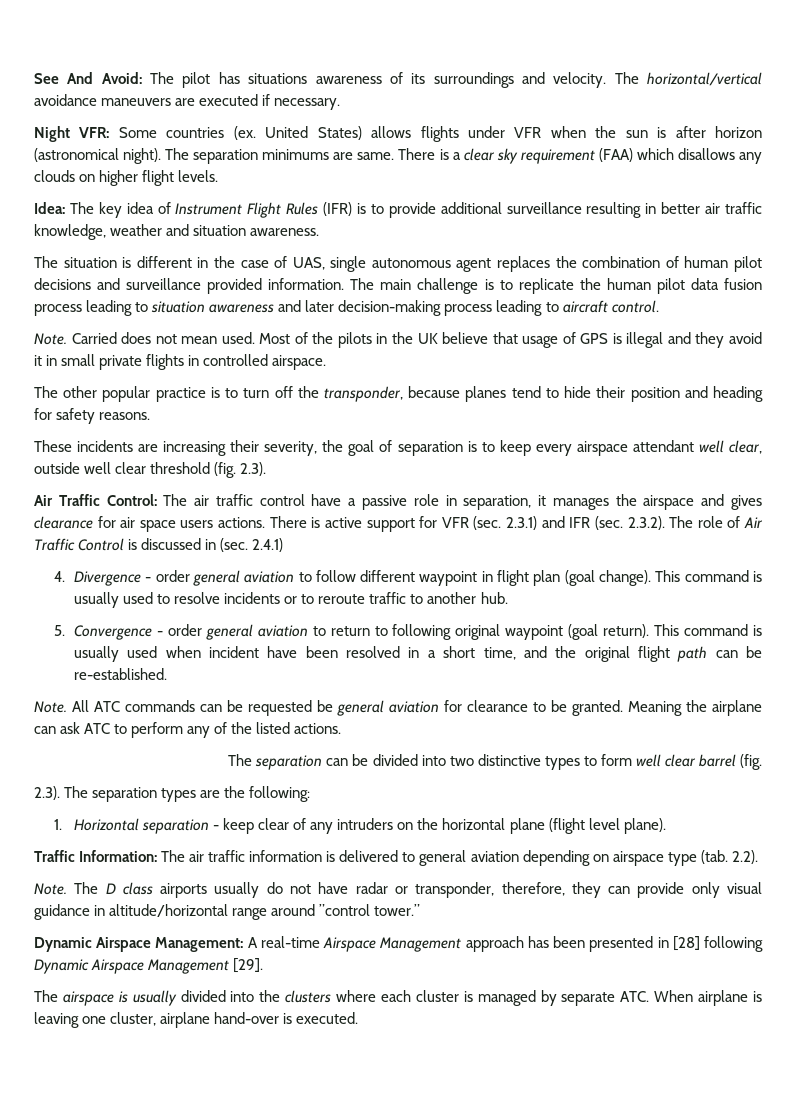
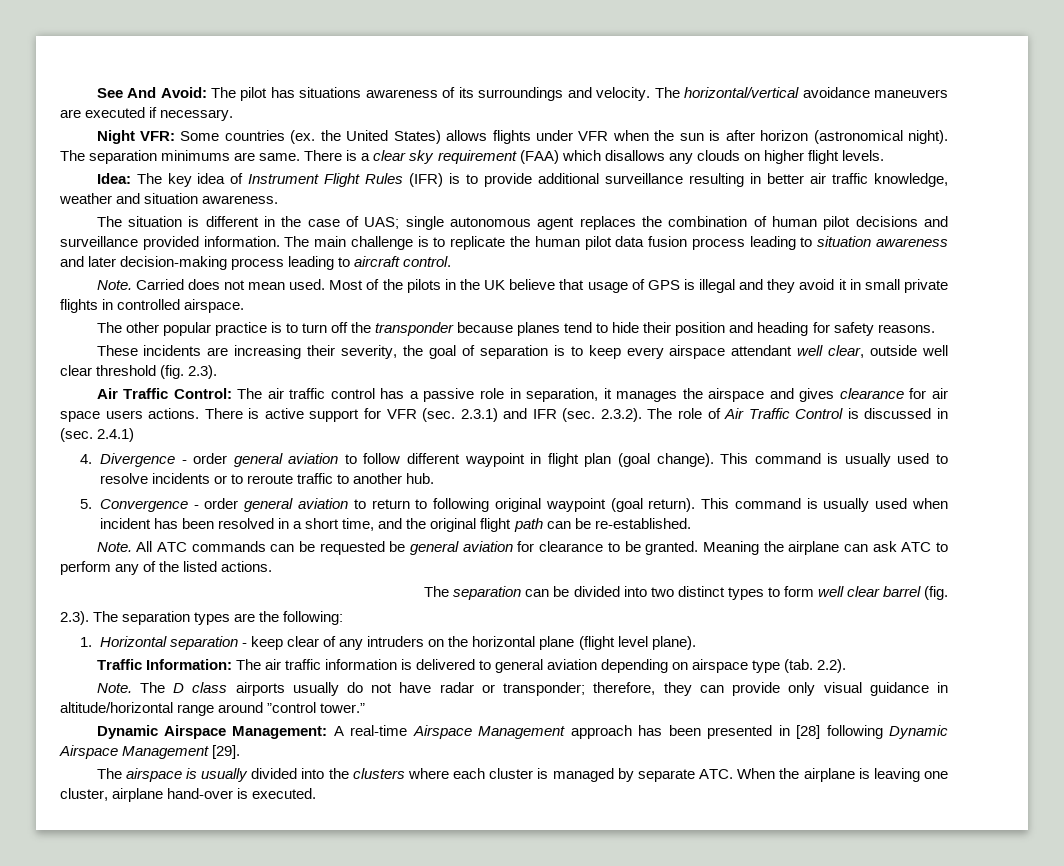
(256, 133) none -> [320,130,341,141] the
[292,257,325,270] UAS, -> [364,217,400,229] UAS;
[324,386,404,402] transponder, -> [375,322,455,336] transponder
[311,494,342,506] have -> [380,388,405,399] has
[267,646,298,658] have -> [153,518,178,529] has
[477,754,541,766] distinctive -> [677,586,725,597] distinct
[415,882,495,898] transponder, -> [503,682,586,696] transponder;
(694, 996) none -> [779,768,800,779] the

